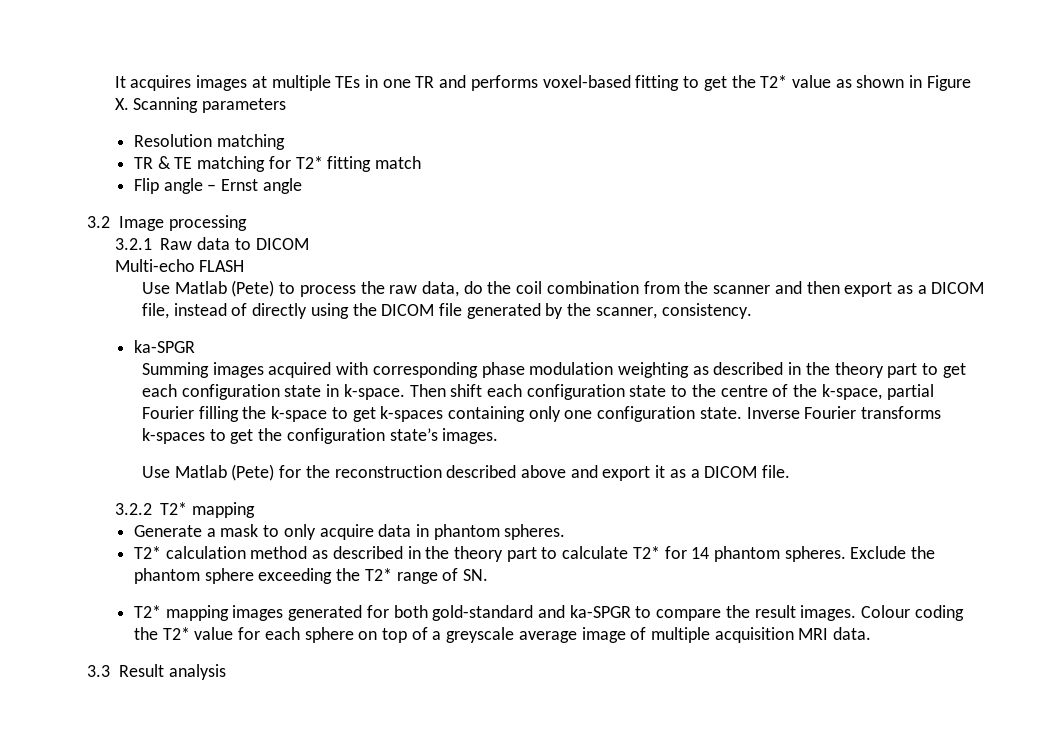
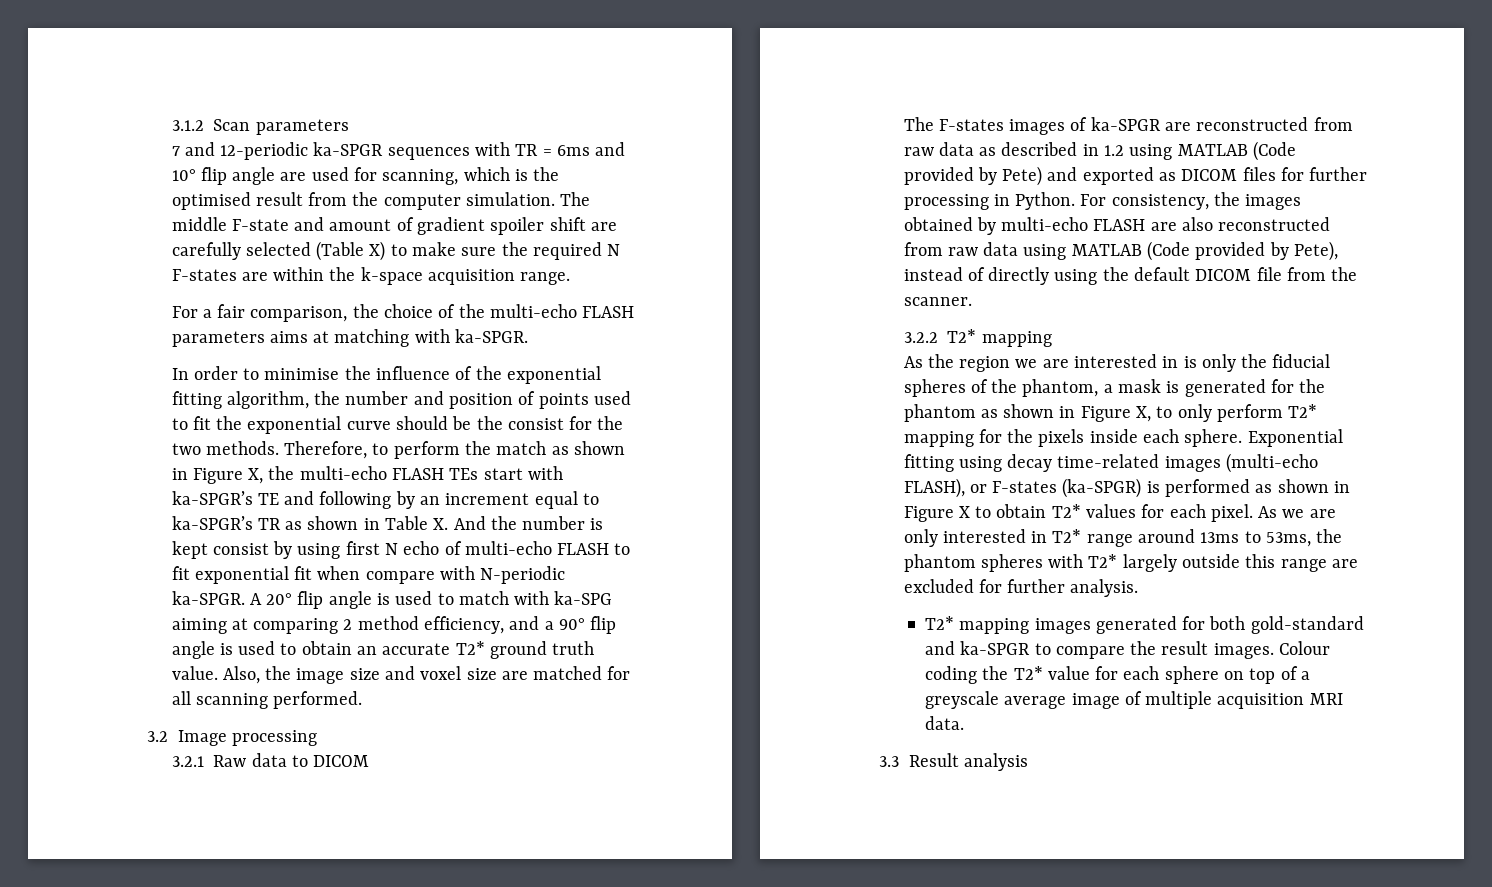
[114,75,971,91] [114,97,287,113] [133,134,285,150] [133,156,421,172] [133,178,302,194] It acquires images at multiple TEs in one TR and performs voxel-based fitting to get the T2* value as shown in Figure X. Scanning parameters // Resolution matching // TR & TE matching for T2* fitting match // Flip angle – Ernst angle -> [171,119,349,135] [171,142,626,160] [171,167,560,185] [171,192,591,210] [171,217,617,235] [171,241,621,261] [171,267,571,285] [171,304,635,322] [171,329,529,347] [171,366,601,384] [171,391,631,409] [171,416,624,434] [171,441,625,459] [171,466,563,484] [171,491,599,509] [171,516,604,530] [171,541,631,559] [171,566,566,584] [171,591,613,609] [171,616,617,634] [171,641,595,659] [171,666,631,684] [171,691,363,709] 3.1.2 Scan parameters // 7 and 12-periodic ka-SPGR sequences with TR = 6ms and 10° flip angle are used for scanning, which is the optimised result from the computer simulation. The middle F-state and amount of gradient spoiler shift are carefully selected (Table X) to make sure the required N F-states are within the k-space acquisition range. // For a fair comparison, the choice of the multi-echo FLASH parameters aims at matching with ka-SPGR. // In order to minimise the influence of the exponential fitting algorithm, the number and position of points used to fit the exponential curve should be the consist for the two methods. Therefore, to perform the match as shown in Figure X, the multi-echo FLASH TEs start with ka-SPGR’s TE and following by an increment equal to ka-SPGR’s TR as shown in Table X. And the number is kept consist by using first N echo of multi-echo FLASH to fit exponential fit when compare with N-periodic ka-SPGR. A 20° flip angle is used to match with ka-SPG aiming at comparing 2 method efficiency, and a 90° flip angle is used to obtain an accurate T2* ground truth value. Also, the image size and voxel size are matched for all scanning performed.
[114,259,245,272] [141,280,985,297] [141,303,169,319] Multi-echo FLASH // Use Matlab (Pete) to process the raw data, do the coil combination from the scanner and then export as a DICOM file, -> [903,117,1353,135] [903,141,1296,161] [903,166,1368,186] [903,192,1302,210] [903,217,1331,235] [903,241,1338,261] The F-states images of ka-SPGR are reconstructed from raw data as described in 1.2 using MATLAB (Code provided by Pete) and exported as DICOM files for further processing in Python. For consistency, the images obtained by multi-echo FLASH are also reconstructed from raw data using MATLAB (Code provided by Pete),
(377, 309) none -> [1134,267,1191,281] default
[466,303,752,319] [133,340,195,353] [141,362,966,378] [141,384,934,400] [141,406,942,422] [141,428,499,444] [141,464,791,481] [114,502,256,518] [133,524,566,540] [133,546,936,562] [133,568,488,584] generated by the scanner, consistency. // ka-SPGR // Summing images acquired with corresponding phase modulation weighting as described in the theory part to get each configuration state in k-space. Then shift each configuration state to the centre of the k-space, partial Fourier filling the k-space to get k-spaces containing only one configuration state. Inverse Fourier transforms k-spaces to get the configuration state’s images. // Use Matlab (Pete) for the reconstruction described above and export it as a DICOM file. // 3.2.2 T2* mapping // Generate a mask to only acquire data in phantom spheres. // T2* calculation method as described in the theory part to calculate T2* for 14 phantom spheres. Exclude the phantom sphere exceeding the T2* range of SN. -> [1286,267,1358,281] [903,297,972,306] [903,329,1052,347] [903,354,1331,372] [903,379,1326,397] [903,404,1318,422] [903,429,1343,447] [903,453,1319,473] [903,478,1350,498] [903,504,1336,522] [903,529,1343,547] [903,554,1358,572] [903,579,1139,597] from the scanner. // 3.2.2 T2* mapping // As the region we are interested in is only the fiducial spheres of the phantom, a mask is generated for the phantom as shown in Figure X, to only perform T2* mapping for the pixels inside each sphere. Exponential fitting using decay time-related images (multi-echo FLASH), or F-states (ka-SPGR) is performed as shown in Figure X to obtain T2* values for each pixel. As we are only interested in T2* range around 13ms to 53ms, the phantom spheres with T2* largely outside this range are excluded for further analysis.

